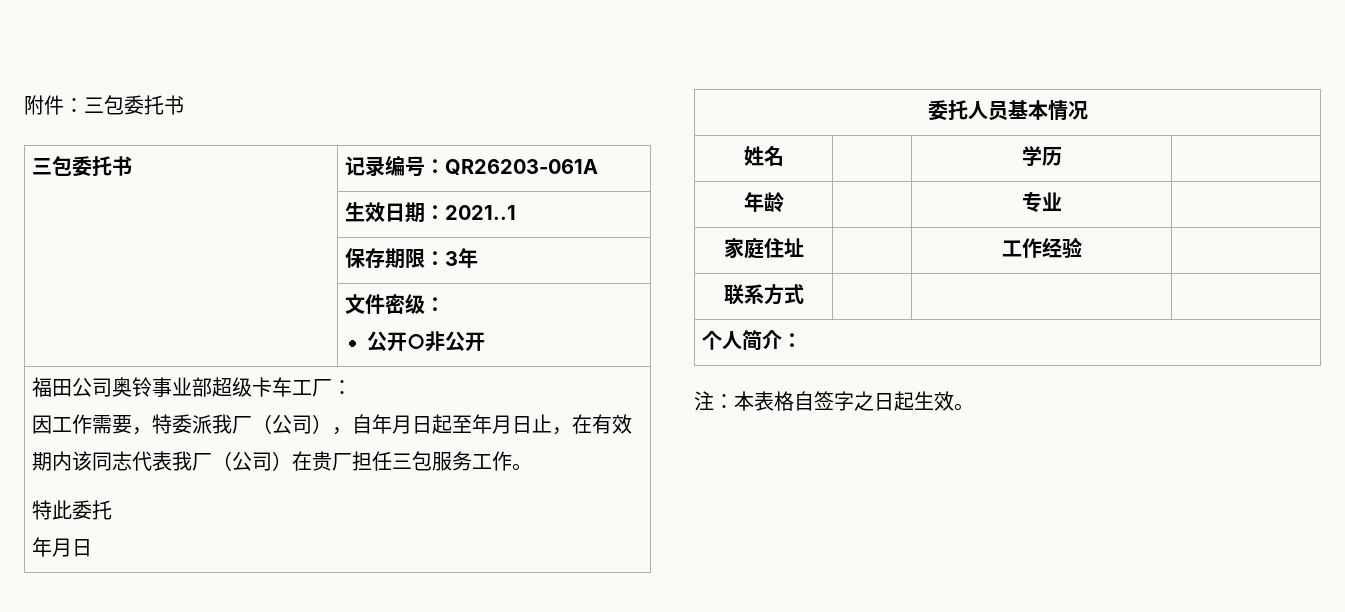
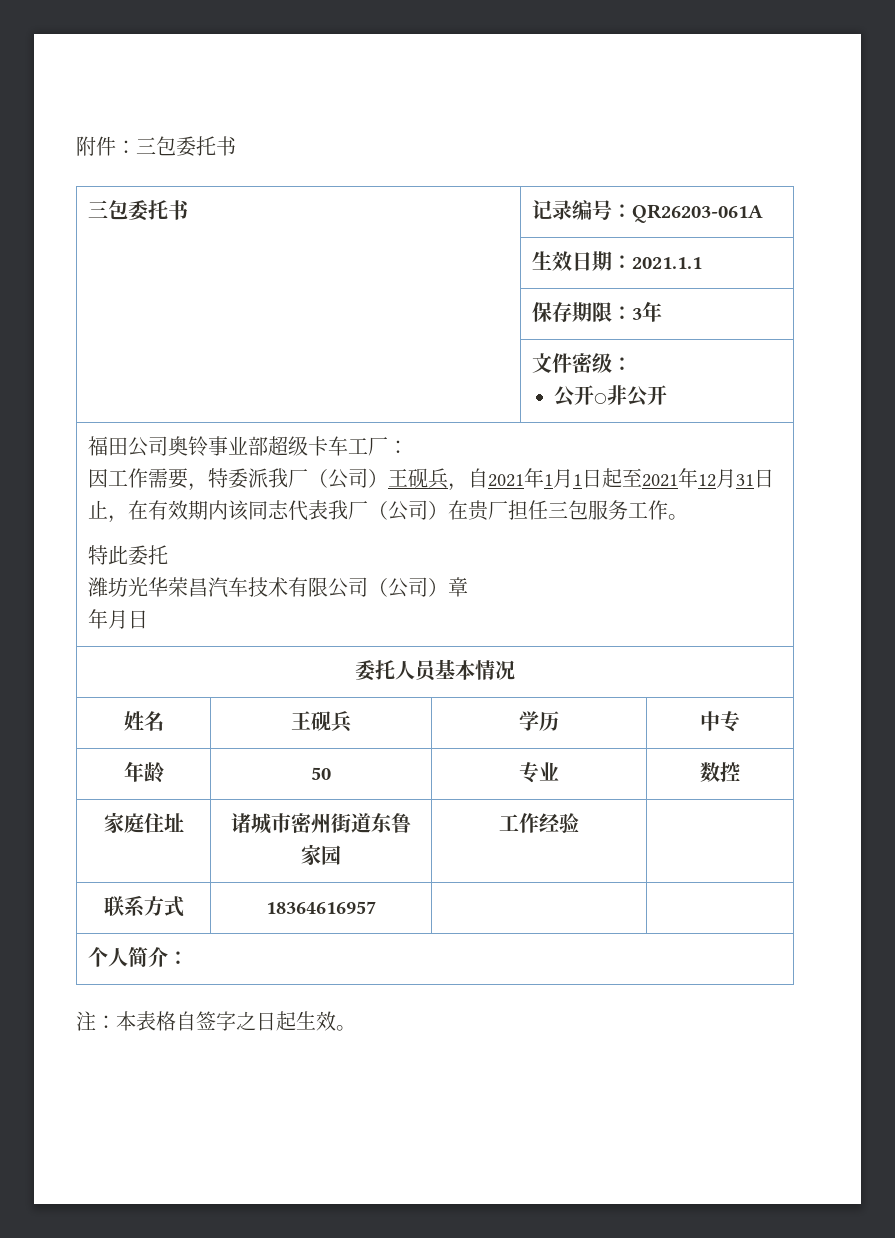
[445,205,517,220] 2021..1 -> [631,257,702,269] 2021.1.1
[332,414,513,435] ，自年月日起至年月 -> [387,468,754,491] 王砚兵，自2021年1月1日起至2021年12月31
(113, 510) none -> [87,577,468,598] // 潍坊光华荣昌汽车技术有限公司（公司）章
(784, 156) none -> [291,711,352,732] 王砚兵
(1062, 156) none -> [700,710,740,732] 中专
(784, 202) none -> [311,767,331,780] 50
(1062, 201) none -> [700,762,740,782] 数控
(804, 247) none -> [231,813,411,834] [301,844,341,865] 诸城市密州街道东鲁家园
(804, 294) none -> [266,901,376,914] 18364616957

